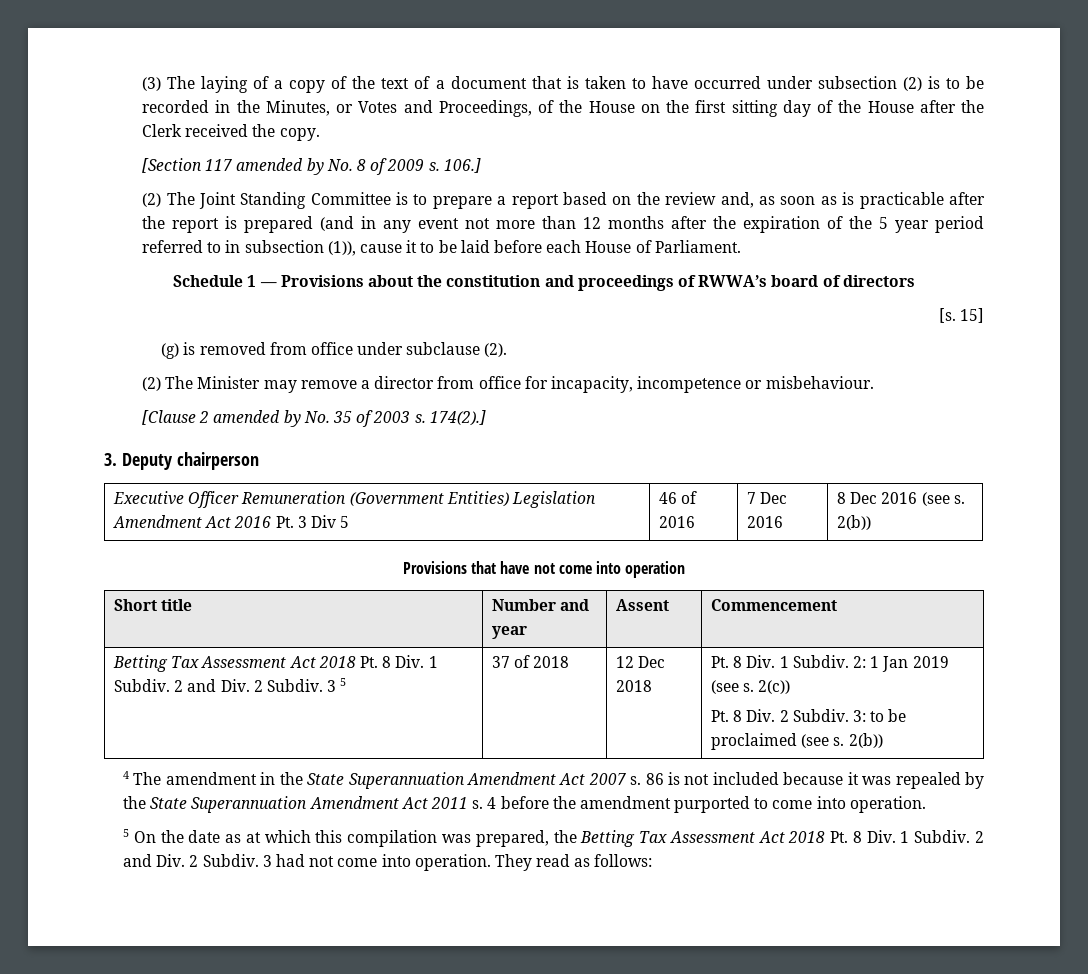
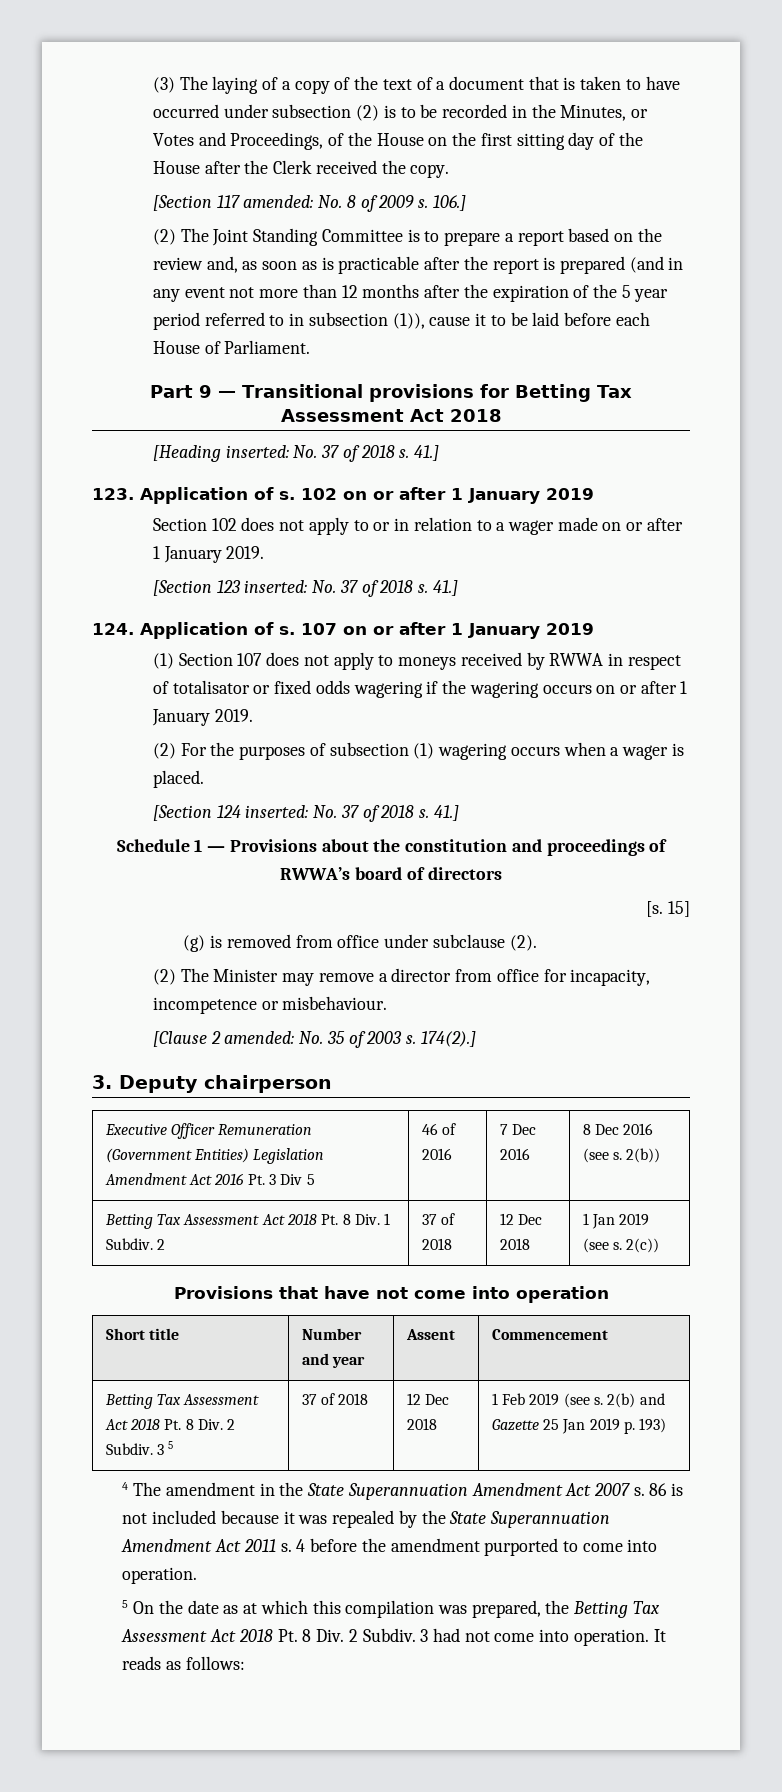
[236,158,324,175] amended by -> [243,195,314,208] amended:
(741, 246) none -> [149,384,633,402] [280,409,502,422] [152,445,440,462] [92,487,594,504] [152,517,683,535] [152,546,265,563] [152,580,458,597] [92,622,594,639] [152,652,681,670] [152,680,688,698] [151,709,253,726] [152,742,684,760] [152,770,204,788] [152,805,459,822] // Part 9 — Transitional provisions for Betting Tax Assessment Act 2018 // [Heading inserted: No. 37 of 2018 s. 41.] // 123. Application of s. 102 on or after 1 January 2019 // Section 102 does not apply to or in relation to a wager made on or after 1 January 2019. // [Section 123 inserted: No. 37 of 2018 s. 41.] // 124. Application of s. 107 on or after 1 January 2019 // (1) Section 107 does not apply to moneys received by RWWA in respect of totalisator or fixed odds wagering if the wagering occurs on or after 1 January 2019. // (2) For the purposes of subsection (1) wagering occurs when a wager is placed. // [Section 124 inserted: No. 37 of 2018 s. 41.]
[213,410,301,427] amended by -> [224,1031,295,1044] amended:
(872, 522) none -> [104,1213,391,1229] [105,1238,166,1250] [421,1213,456,1225] [421,1238,452,1250] [499,1213,543,1225] [499,1238,530,1250] [582,1213,650,1229] [582,1238,660,1253] // Betting Tax Assessment Act 2018 Pt. 8 Div. 1 Subdiv. 2 | 37 of 2018 | 12 Dec 2018 | 1 Jan 2019 (see s. 2(c))
[428,656,438,668] [114,679,250,692] 1 Subdiv. 2 and Div. -> (223, 1424) none
[711,655,949,672] [711,680,791,694] [711,709,907,722] [711,733,883,750] Pt. 8 Div. 1 Subdiv. 2: 1 Jan 2019 (see s. 2(c)) // Pt. 8 Div. 2 Subdiv. 3: to be proclaimed (see s. 2(b)) -> [491,1393,665,1408] [491,1418,667,1434] 1 Feb 2019 (see s. 2(b) and Gazette 25 Jan 2019 p. 193)
[900,830,985,843] [123,854,186,867] 1 Subdiv. 2 and Div. -> (345, 1635) none
[494,854,571,871] They read -> [653,1629,666,1642] [122,1656,162,1670] It reads

